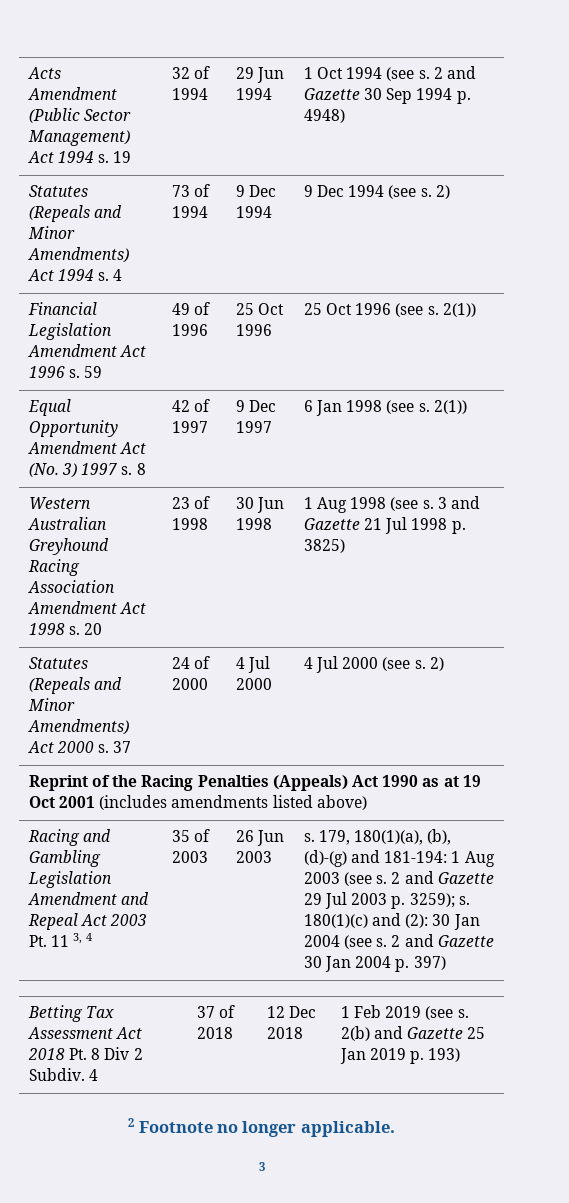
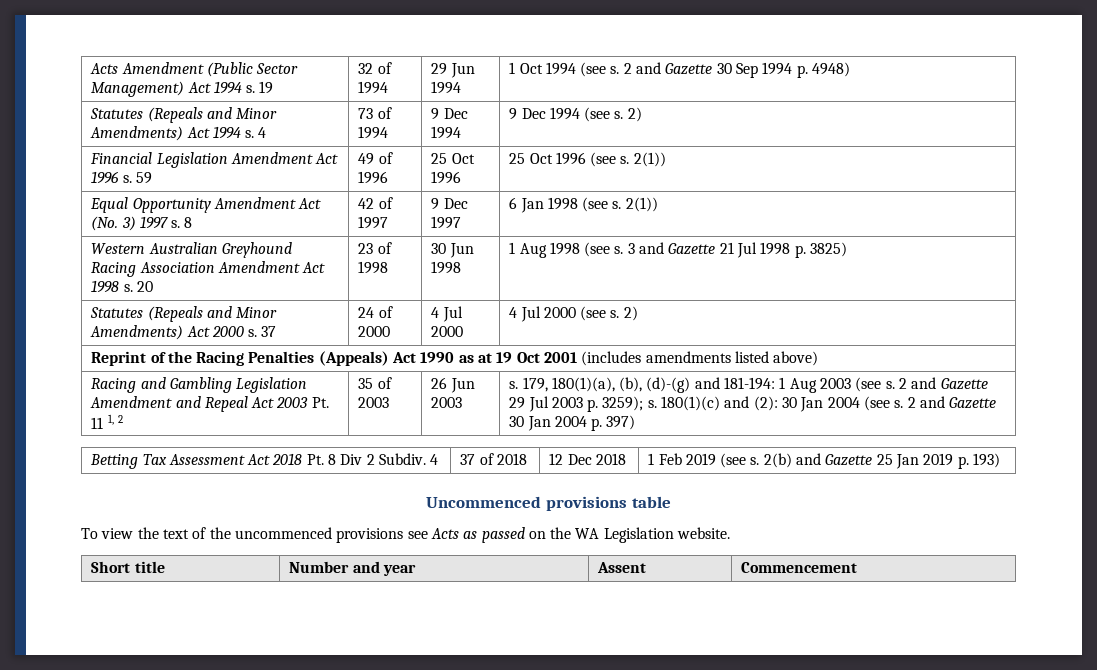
[73,933,93,944] 3, 4 -> [107,414,123,425] 1, 2
[128,1118,395,1137] [258,1162,265,1171] 2 Footnote no longer applicable. // 3 -> [426,496,671,511] [81,527,731,543] [91,561,165,573] [289,561,416,576] [597,562,647,573] [741,562,858,573] Uncommenced provisions table // To view the text of the uncommenced provisions see Acts as passed on the WA Legislation website. // Short title | Number and year | Assent | Commencement

